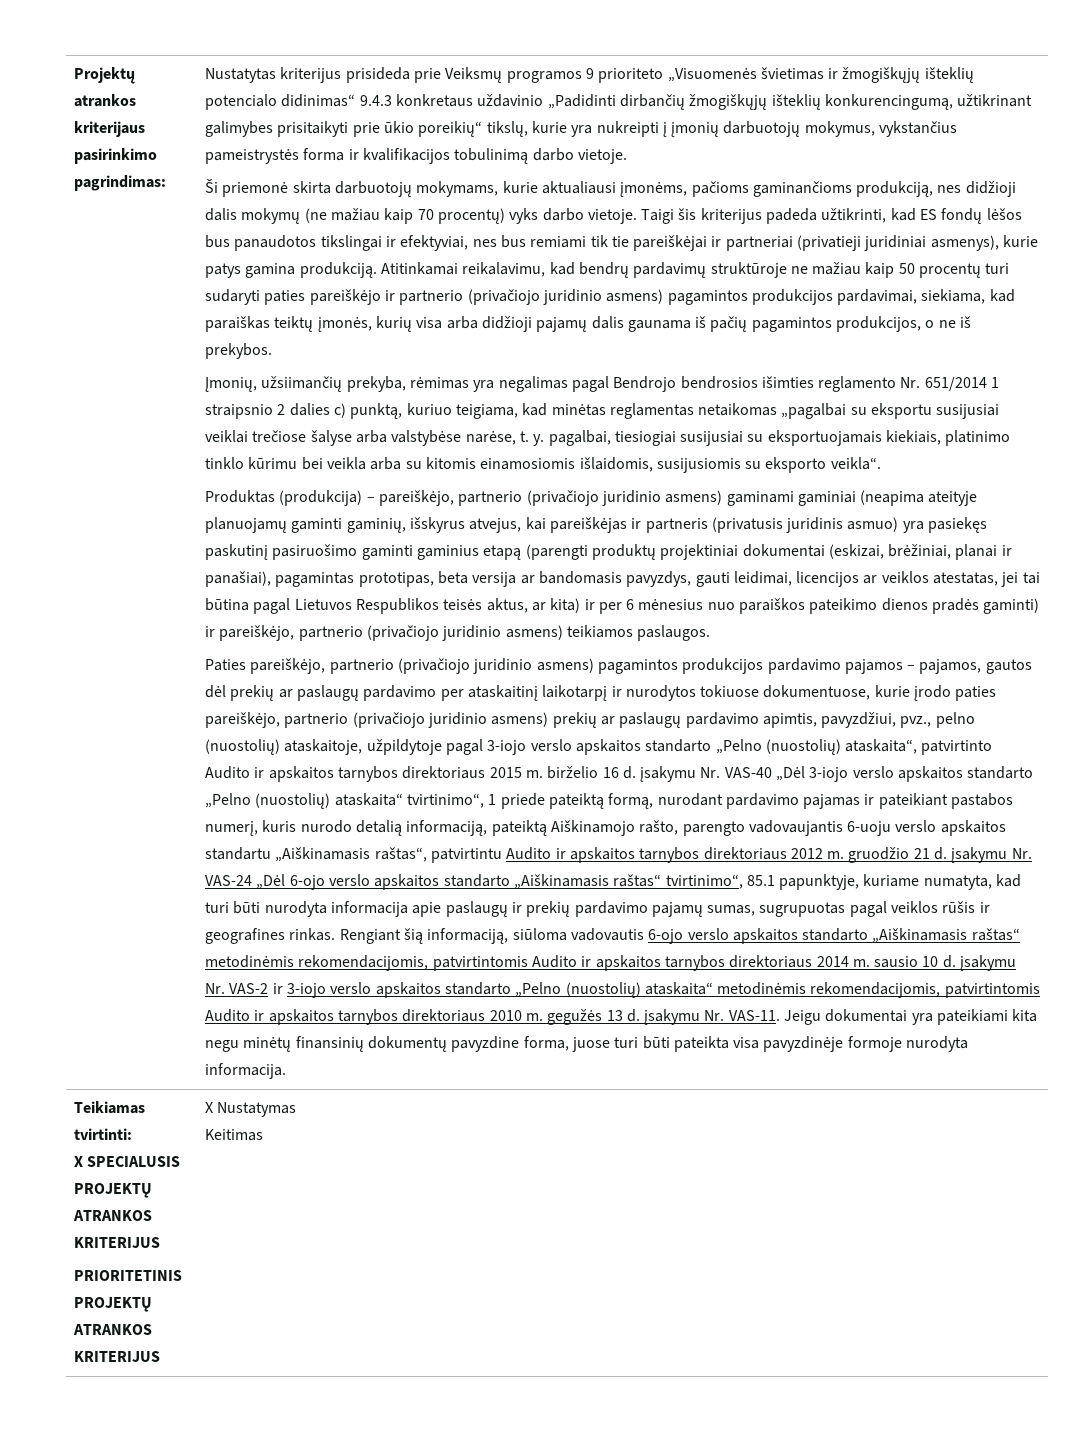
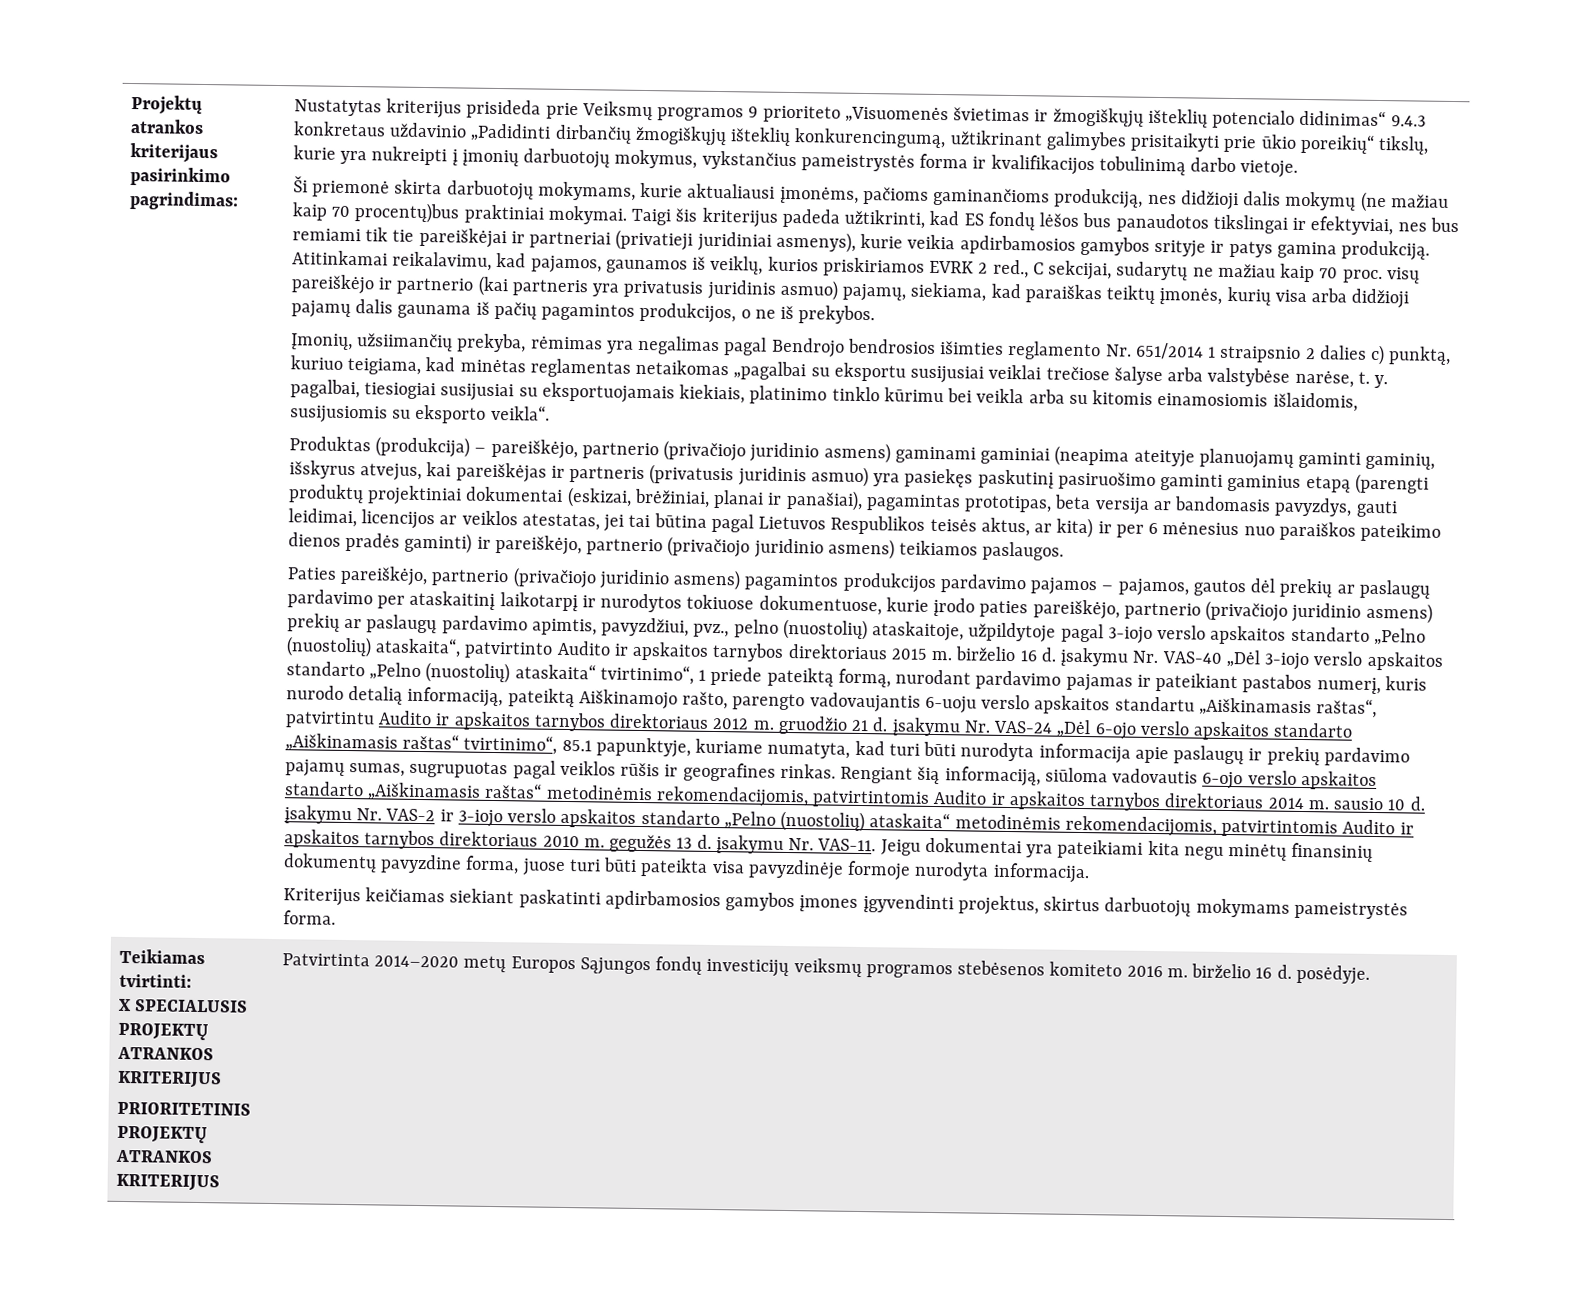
[437,208,637,224] procentų) vyks darbo vietoje. -> [354,202,627,225] procentų)bus praktiniai mokymai.
(1039, 241) none -> [907,234,1225,258] veikia apdirbamosios gamybos srityje ir
[578,262,1010,278] [204,289,918,305] bendrų pardavimų struktūroje ne mažiau kaip 50 procentų turi sudaryti paties pareiškėjo ir partnerio (privačiojo juridinio asmens) pagamintos produkcijos pardavimai, -> [530,255,1421,284] [290,274,907,302] pajamos, gaunamos iš veiklų, kurios priskiriamos EVRK 2 red., C sekcijai, sudarytų ne mažiau kaip 70 proc. visų pareiškėjo ir partnerio (kai partneris yra privatusis juridinis asmuo) pajamų,
(286, 1071) none -> [282,887,1408,920] [282,910,336,925] // Kriterijus keičiamas siekiant paskatinti apdirbamosios gamybos įmones įgyvendinti projektus, skirtus darbuotojų mokymams pameistrystės forma.
[204,1102,297,1117] [204,1129,263,1141] X Nustatymas // Keitimas -> [281,953,1370,985] Patvirtinta 2014–2020 metų Europos Sąjungos fondų investicijų veiksmų programos stebėsenos komiteto 2016 m. birželio 16 d. posėdyje.

